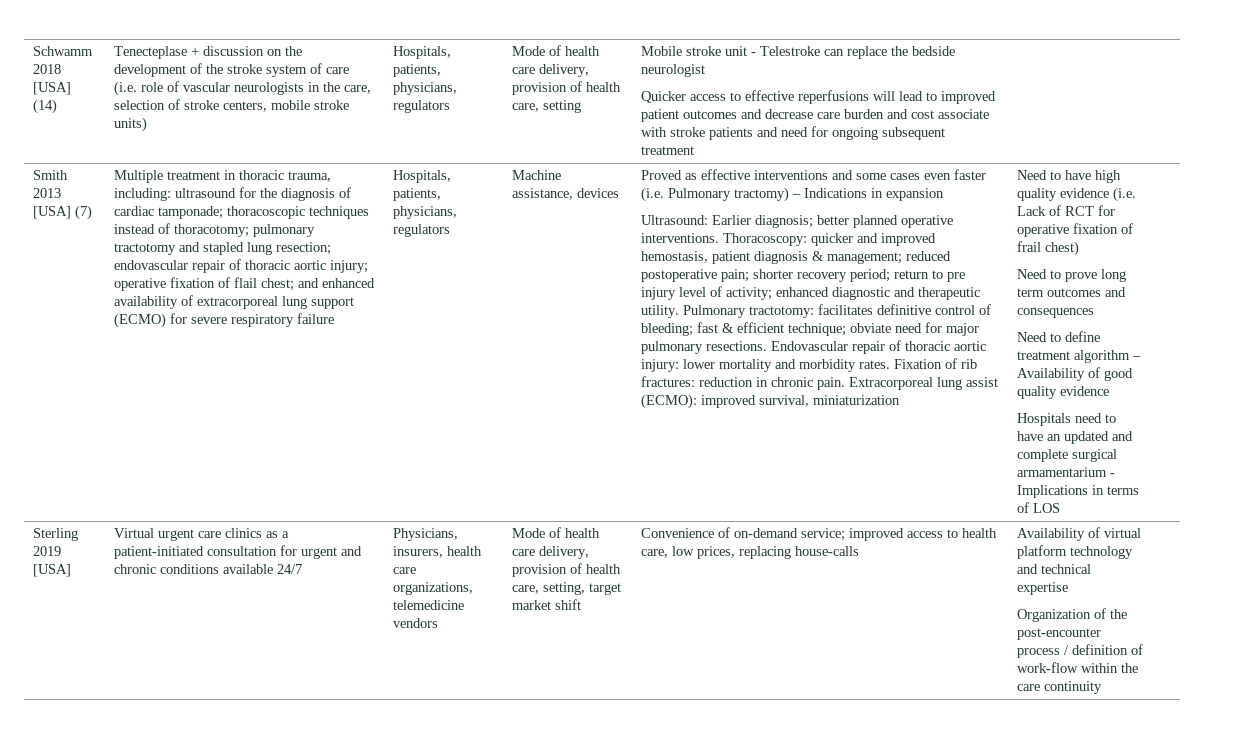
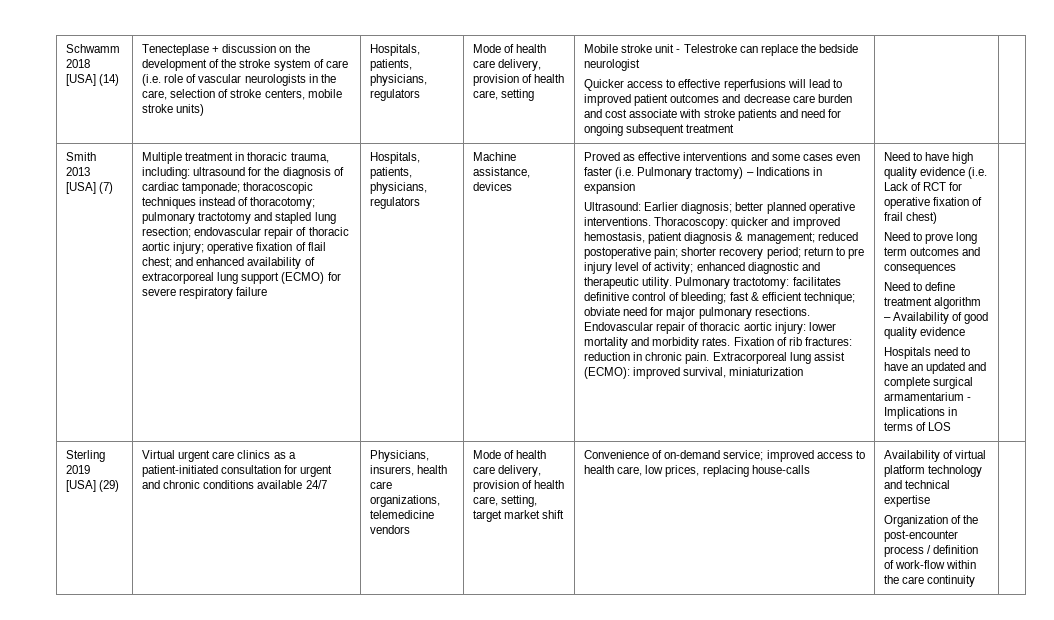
(72, 570) none -> [99,480,120,492] (29)

